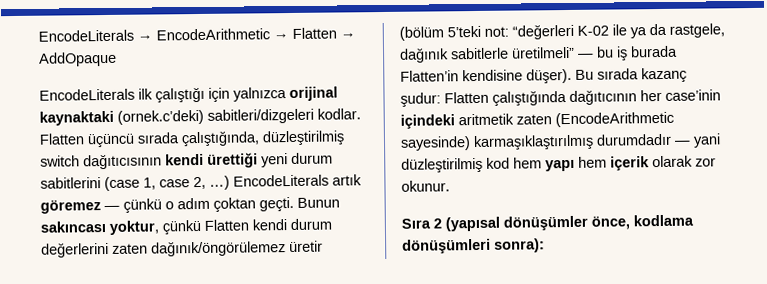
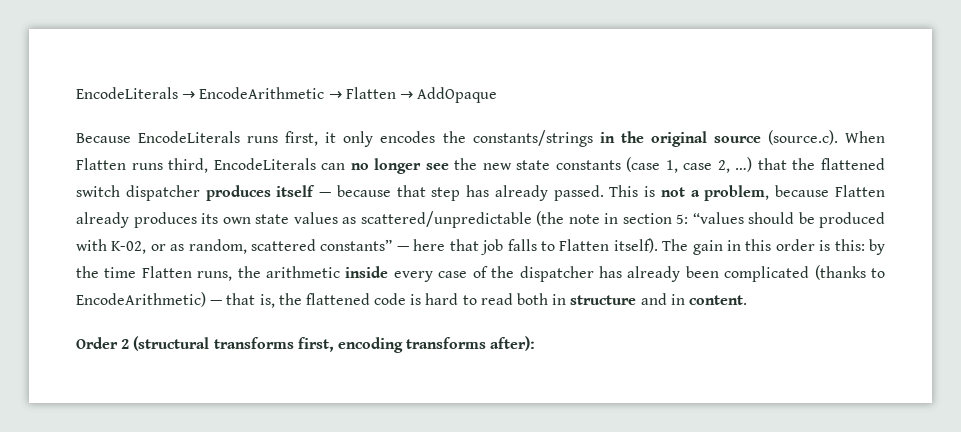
[39,86,338,103] [39,108,361,126] [39,130,345,148] [40,152,333,170] [40,177,101,189] EncodeLiterals ilk çalıştığı için yalnızca orijinal kaynaktaki (ornek.c’deki) sabitleri/dizgeleri kodlar. Flatten üçüncü sırada çalıştığında, düzleştirilmiş switch dağıtıcısının kendi ürettiği yeni durum sabitlerini -> [76,130,885,147] [76,158,621,174] Because EncodeLiterals runs first, it only encodes the constants/strings in the original source (source.c). When Flatten runs third, EncodeLiterals can no longer see the new state constants
[233,174,362,187] [40,196,340,214] [40,218,332,235] [41,240,323,258] [399,23,725,41] [399,45,678,63] [400,67,687,84] [400,89,721,107] [400,111,674,129] [400,133,721,151] [401,155,716,173] [401,180,450,192] [401,214,694,232] [402,238,545,254] EncodeLiterals artık göremez — çünkü o adım çoktan geçti. Bunun sakıncası yoktur, çünkü Flatten kendi durum değerlerini zaten dağınık/öngörülemez üretir (bölüm 5’teki not: “değerleri K-02 ile ya da rastgele, dağınık sabitlerle üretilmeli” — bu iş burada Flatten’in kendisine düşer). Bu sırada kazanç şudur: Flatten çalıştığında dağıtıcının her case’inin içindeki aritmetik zaten (EncodeArithmetic sayesinde) karmaşıklaştırılmış durumdadır — yani düzleştirilmiş kod hem yapı hem içerik olarak zor okunur. // Sıra 2 (yapısal dönüşümler önce, kodlama dönüşümleri sonra): -> [757,158,885,170] [76,185,885,201] [76,211,885,228] [76,238,885,255] [76,265,885,282] [76,292,747,308] [76,336,536,353] that the flattened switch dispatcher produces itself — because that step has already passed. This is not a problem, because Flatten already produces its own state values as scattered/unpredictable (the note in section 5: “values should be produced with K-02, or as random, scattered constants” — here that job falls to Flatten itself). The gain in this order is this: by the time Flatten runs, the arithmetic inside every case of the dispatcher has already been complicated (thanks to EncodeArithmetic) — that is, the flattened code is hard to read both in structure and in content. // Order 2 (structural transforms first, encoding transforms after):

